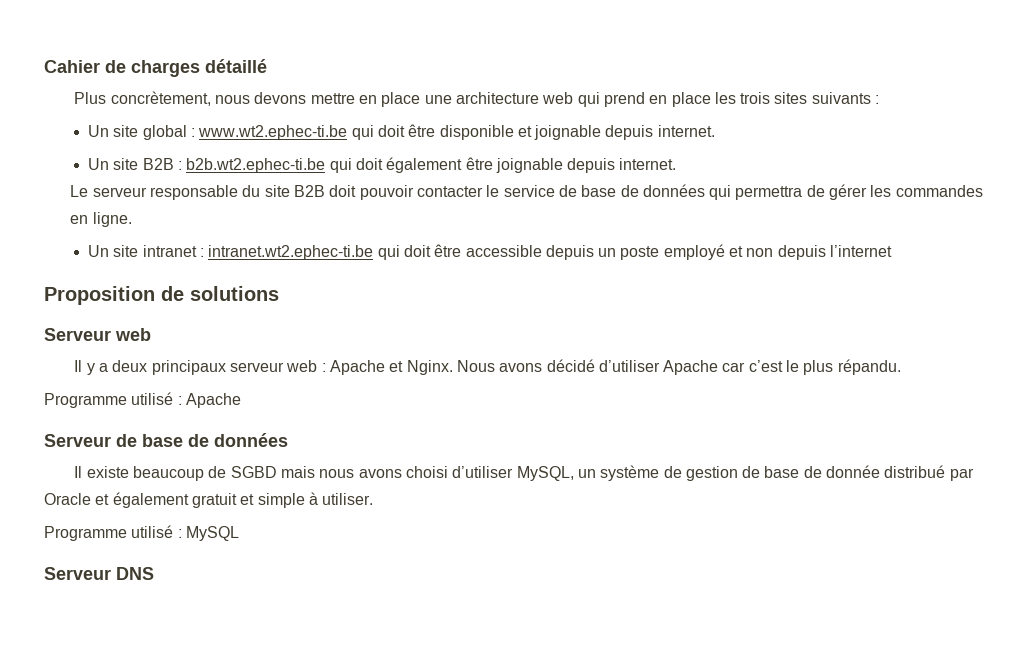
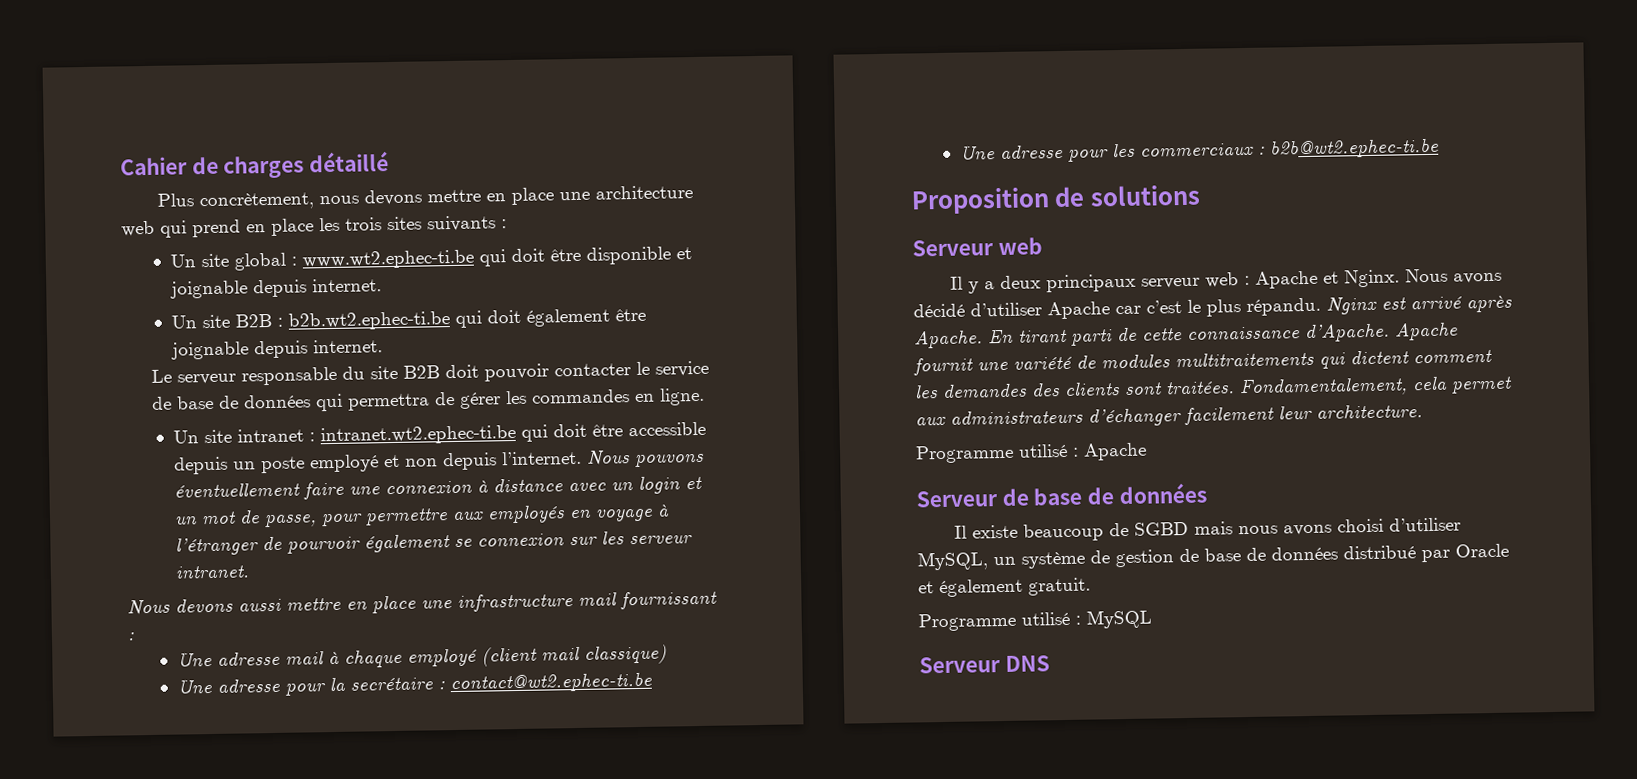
[830,245,893,257] l’internet -> [500,450,704,468] [173,476,703,500] [173,504,670,528] [174,531,693,556] [174,565,250,579] [127,590,718,616] [127,632,135,641] [176,644,667,668] [176,671,652,696] [959,137,1439,162] l’internet. Nous pouvons éventuellement faire une connexion à distance avec un login et un mot de passe, pour permettre aux employés en voyage à l’étranger de pourvoir également se connexion sur les serveur intranet. // Nous devons aussi mettre en place une infrastructure mail fournissant : // Une adresse mail à chaque employé (client mail classique) // Une adresse pour la secrétaire : contact@wt2.ephec-ti.be // Une adresse pour les commerciaux : b2b@wt2.ephec-ti.be
(901, 367) none -> [1326,295,1512,315] [914,321,1458,349] [913,349,1493,376] [914,376,1513,399] [915,404,1423,427] Nginx est arrivé après Apache. En tirant parti de cette connaissance d’Apache. Apache fournit une variété de modules multitraitements qui dictent comment les demandes des clients sont traitées. Fondamentalement, cela permet aux administrateurs d’échanger facilement leur architecture.
[826,465,881,478] donnée -> [1271,546,1338,561] données
[191,492,374,508] gratuit et simple à utiliser. -> [1028,577,1091,596] gratuit.

